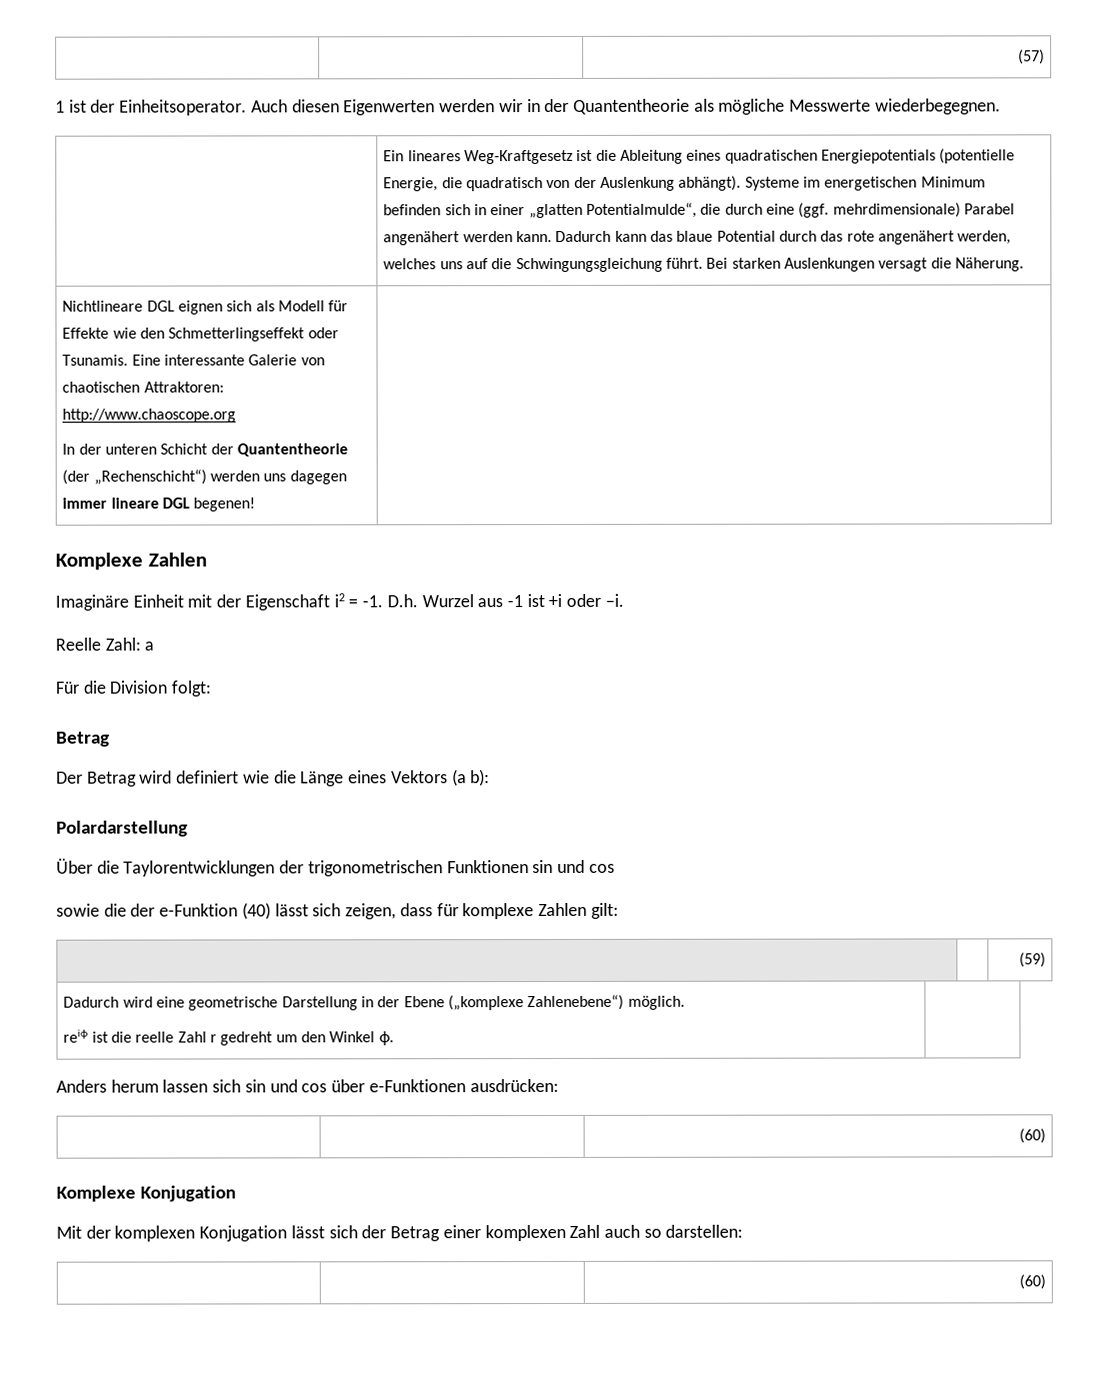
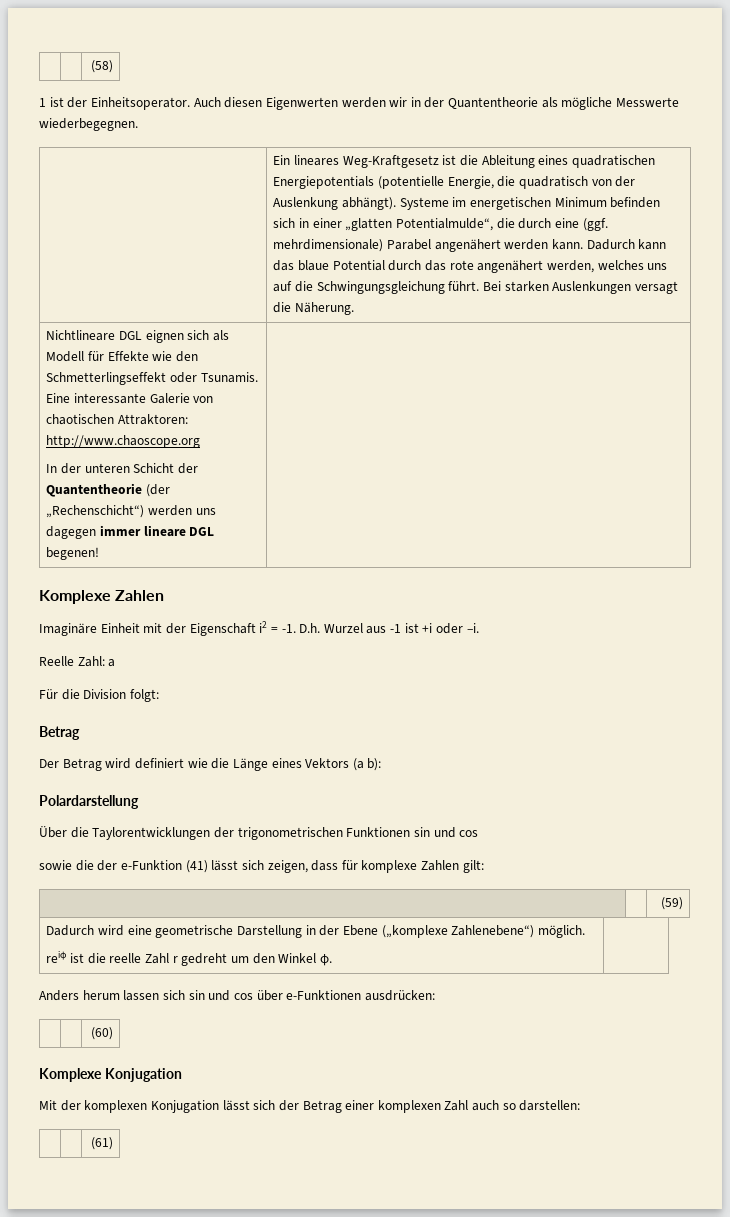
[1017,49,1045,65] | | (57) -> [90,60,113,73] | | (58)
[241,902,271,920] (40) -> [185,860,208,873] (41)
[1018,1274,1046,1290] (60) -> [90,1137,113,1150] (61)

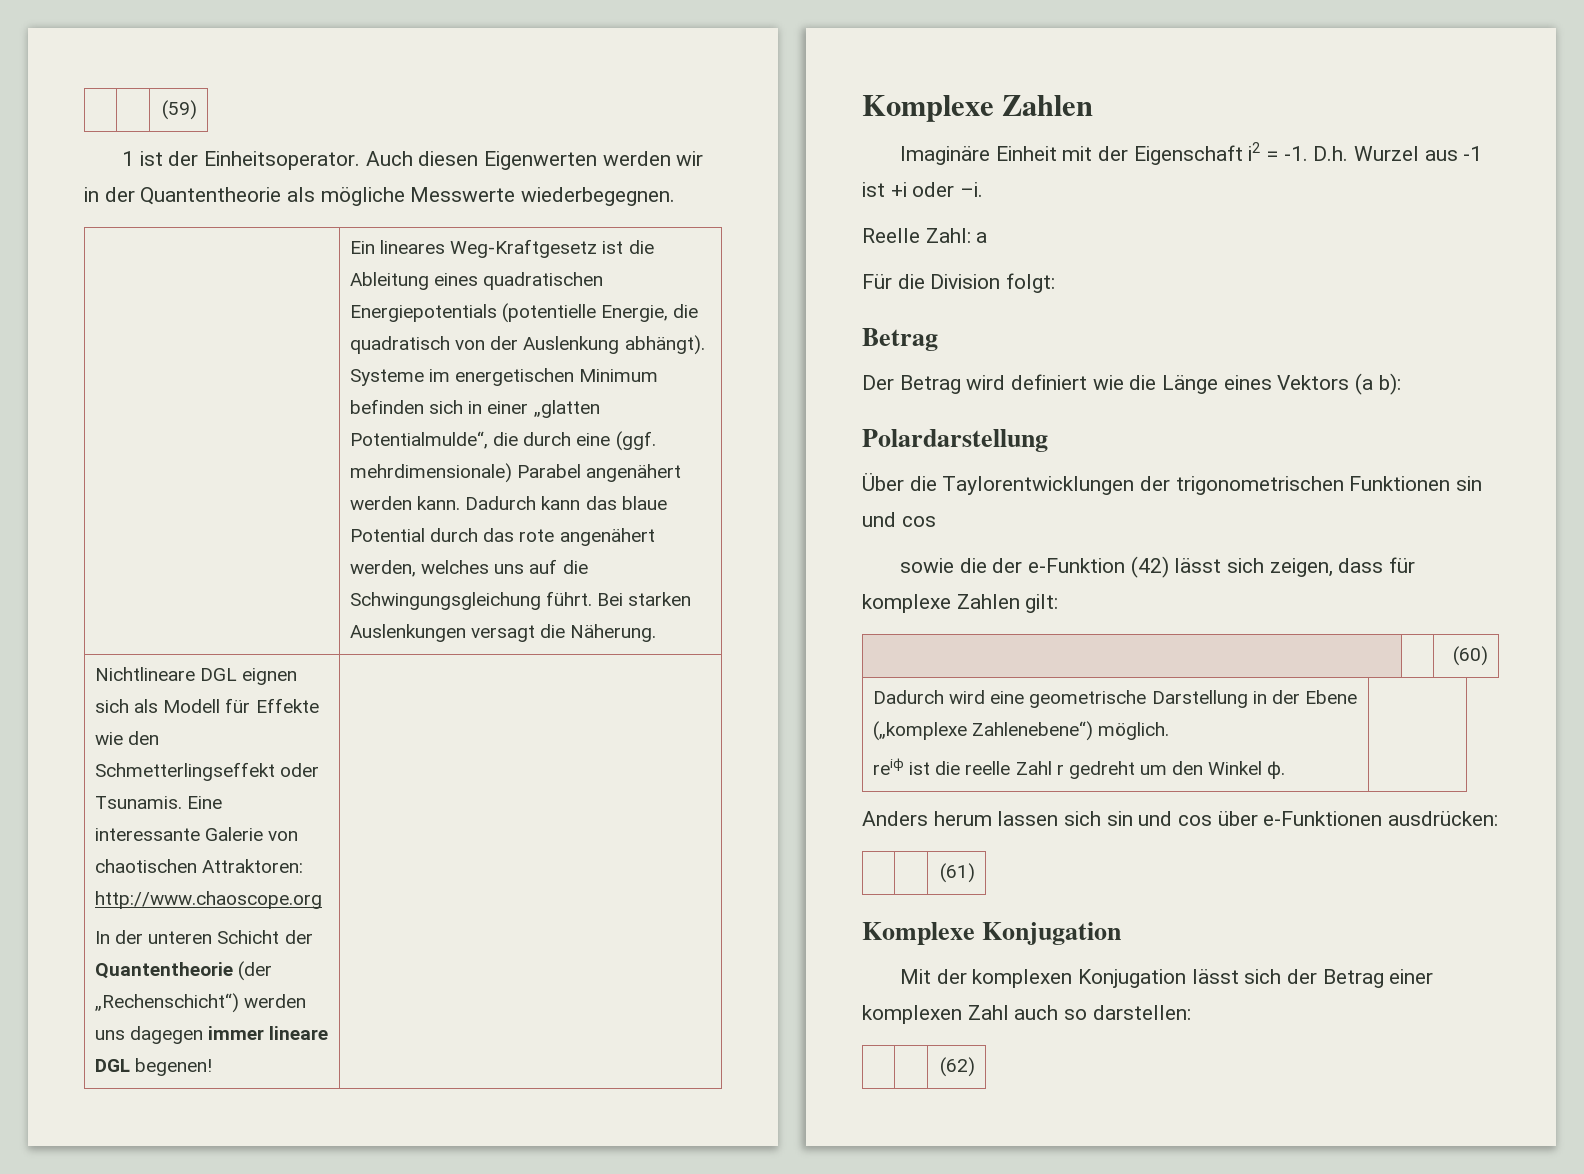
[90,60,113,73] | | (58) -> [161,100,197,120] | | (59)
[185,860,208,873] (41) -> [1130,556,1169,578] (42)
[660,897,683,910] (59) -> [1452,646,1488,666] (60)
[90,1027,113,1040] (60) -> [939,863,975,883] (61)
[90,1137,113,1150] (61) -> [939,1057,975,1077] (62)

